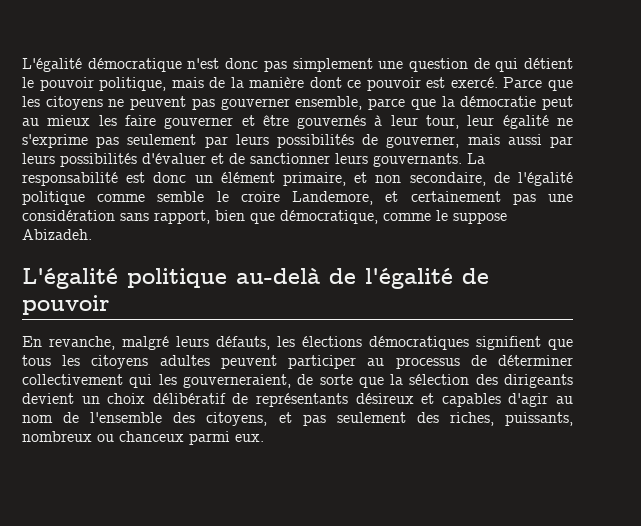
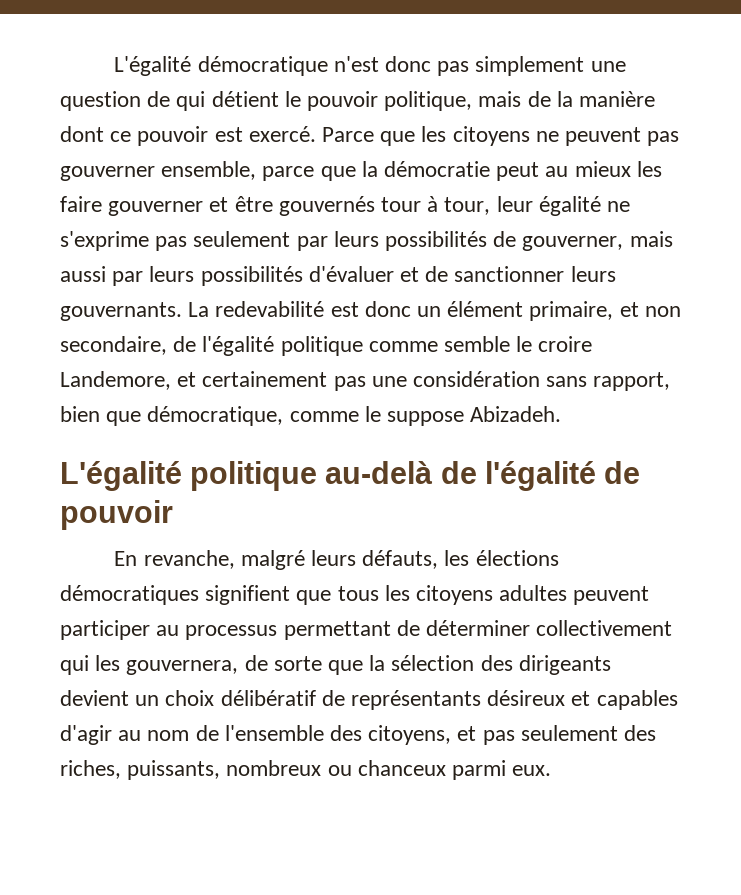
[374,115,418,126] à leur -> [381,196,439,212] tour à
[22,172,118,186] responsabilité -> [215,301,325,317] redevabilité
(460, 363) none -> [283,621,391,640] permettant
[182,374,291,388] gouverneraient, -> [126,660,239,675] gouvernera,

